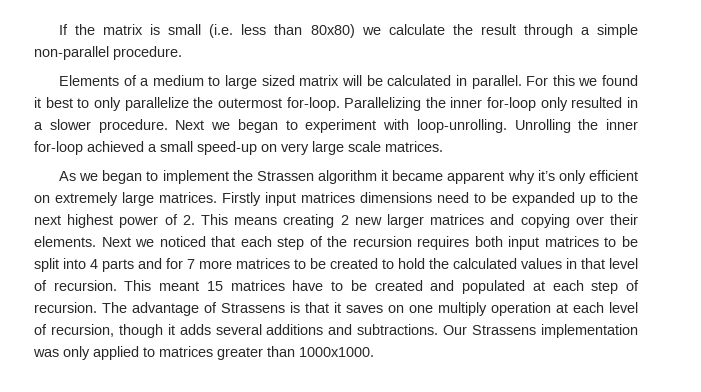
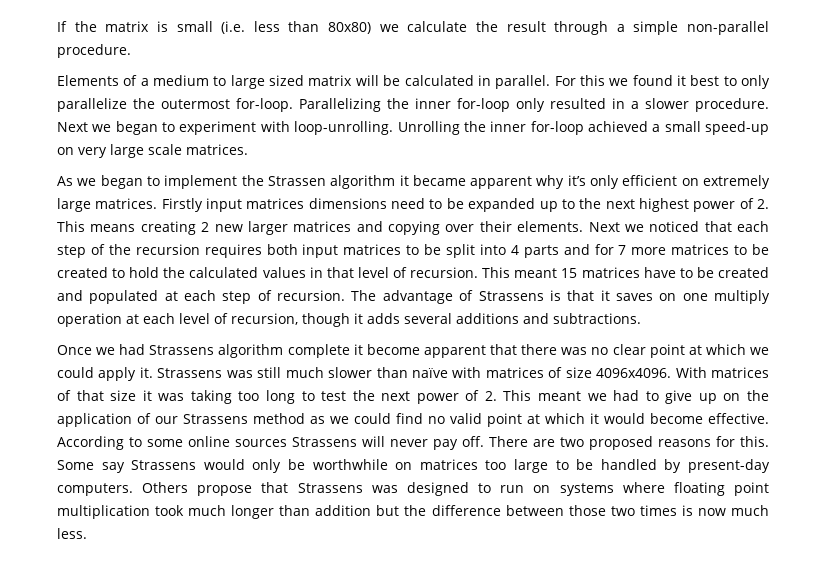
[443,324,639,338] [33,346,374,360] Our Strassens implementation was only applied to matrices greater than 1000x1000. -> [57,344,770,358] [57,367,769,381] [57,390,770,404] [57,413,769,427] [57,436,769,450] [57,459,771,473] [57,482,769,496] [57,505,770,519] [57,528,87,539] // Once we had Strassens algorithm complete it become apparent that there was no clear point at which we could apply it. Strassens was still much slower than naïve with matrices of size 4096x4096. With matrices of that size it was taking too long to test the next power of 2. This meant we had to give up on the application of our Strassens method as we could find no valid point at which it would become effective. According to some online sources Strassens will never pay off. There are two proposed reasons for this. Some say Strassens would only be worthwhile on matrices too large to be handled by present-day computers. Others propose that Strassens was designed to run on systems where floating point multiplication took much longer than addition but the difference between those two times is now much less.

